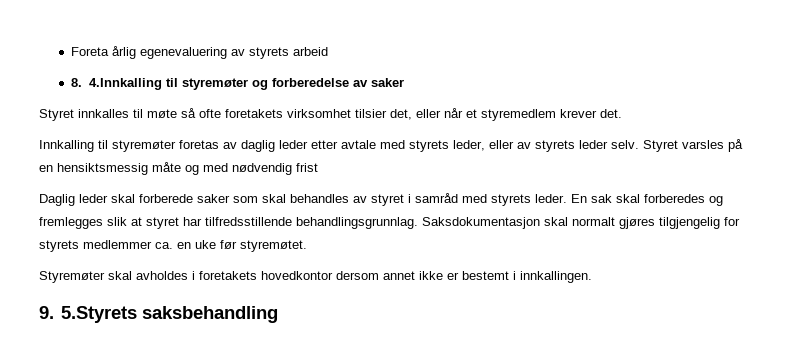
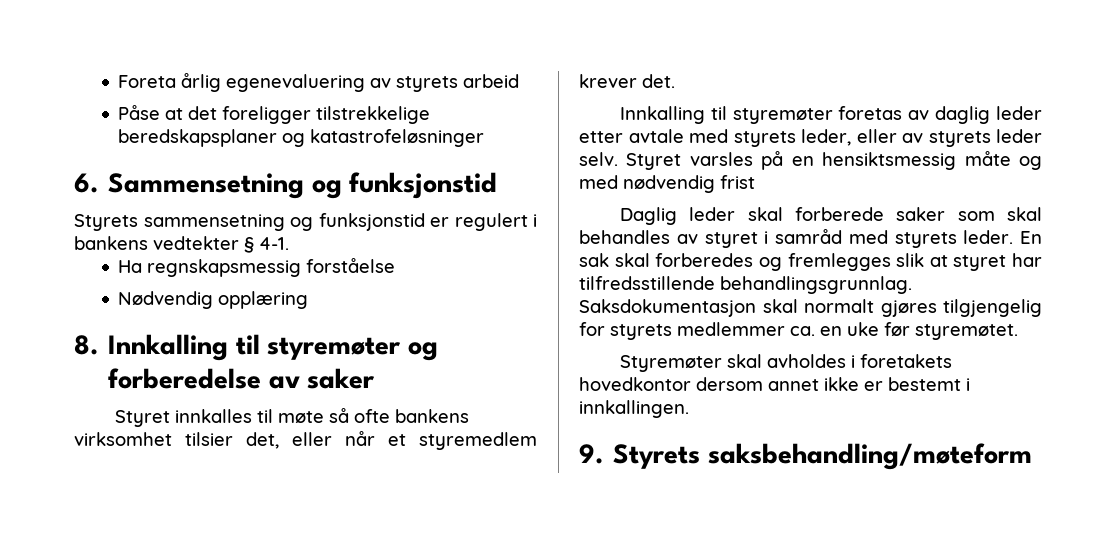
[71,78,163,90] 8. 4.Innkalling -> [118,105,431,124] [118,129,485,147] [74,172,498,199] [74,213,537,231] [74,236,289,253] [118,258,396,277] [118,291,309,309] [74,334,229,361] Påse at det foreligger tilstrekkelige beredskapsplaner og katastrofeløsninger // 6. Sammensetning og funksjonstid // Styrets sammensetning og funksjonstid er regulert i bankens vedtekter § 4-1. // Ha regnskapsmessig forståelse // Nødvendig opplæring // 8. Innkalling
[225,109,283,118] foretakets -> [394,409,469,423] bankens
[60,306,278,323] 5.Styrets saksbehandling -> [613,443,1032,470] Styrets saksbehandling/møteform

